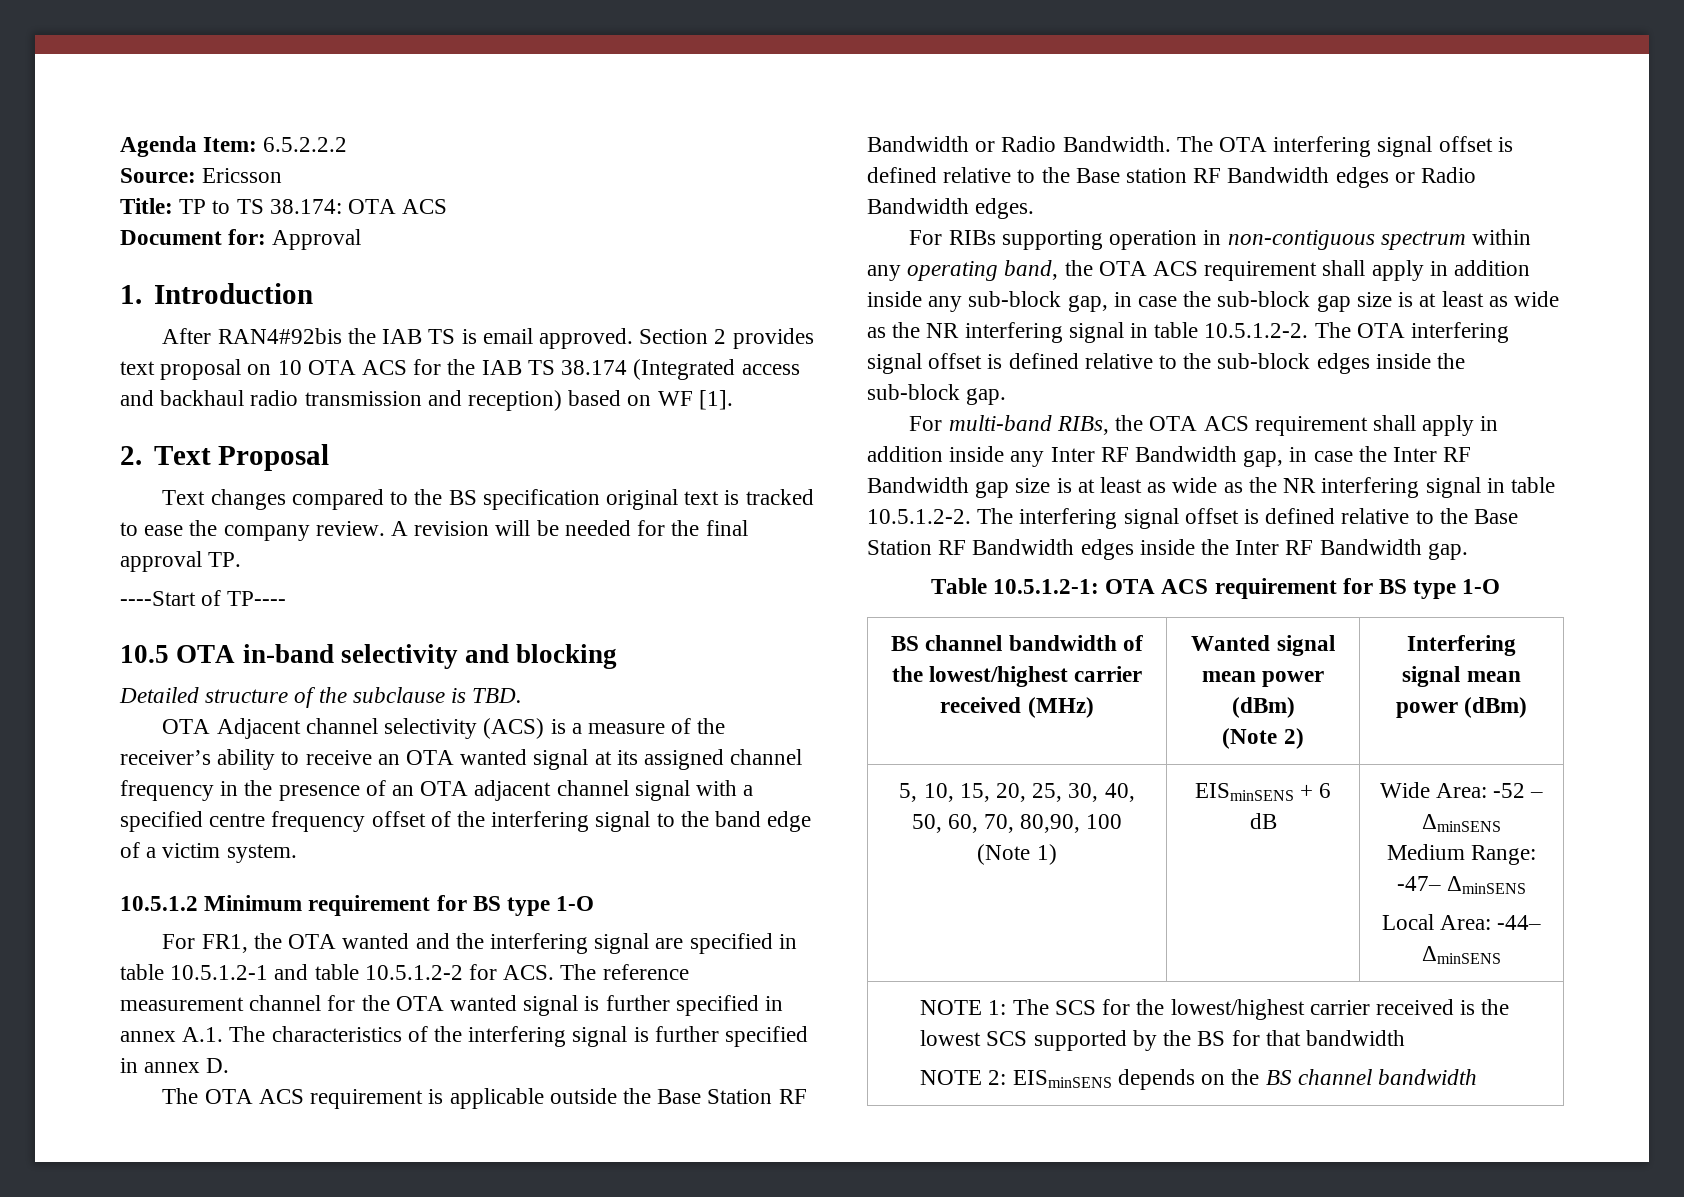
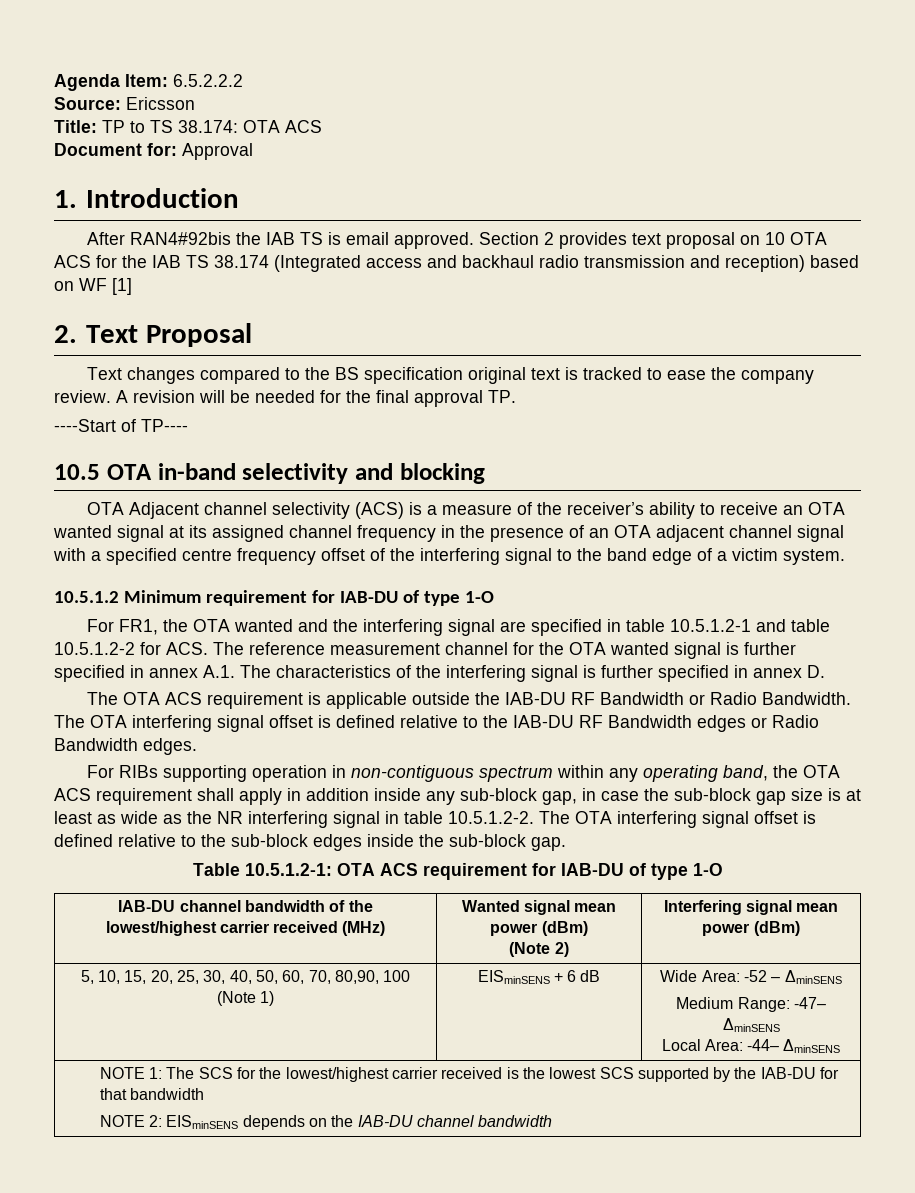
[698,390,733,410] [1]. -> [112,278,132,295] [1]
[119,687,523,708] // Detailed structure of the subclause is TBD. -> (485, 473) none
[472,896,501,911] BS -> [339,590,419,603] IAB-DU of
[657,1089,773,1104] Base Station -> [504,692,566,705] IAB-DU
[1075,168,1188,183] Base station -> [513,715,574,728] IAB-DU
[909,415,1499,436] [867,446,1472,467] [867,477,1555,498] [867,508,1519,529] [867,539,1468,560] // For multi-band RIBs, the OTA ACS requirement shall apply in addition inside any Inter RF Bandwidth gap, in case the Inter RF Bandwidth gap size is at least as wide as the NR interfering signal in table 10.5.1.2-2. The interfering signal offset is defined relative to the Base Station RF Bandwidth edges inside the Inter RF Bandwidth gap. -> (566, 844) none
[1378,579,1501,599] [891,636,920,651] BS type 1-O // BS -> [560,863,723,880] [118,900,176,912] IAB-DU of type 1-O // IAB-DU
[1197,1031,1226,1046] BS -> [760,1067,816,1079] IAB-DU
[1265,1070,1292,1085] BS -> [357,1115,413,1127] IAB-DU

